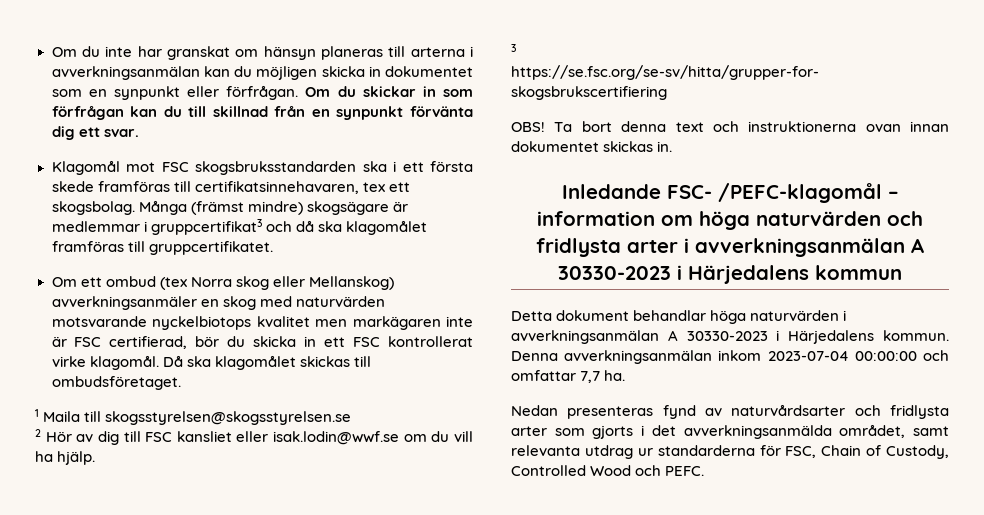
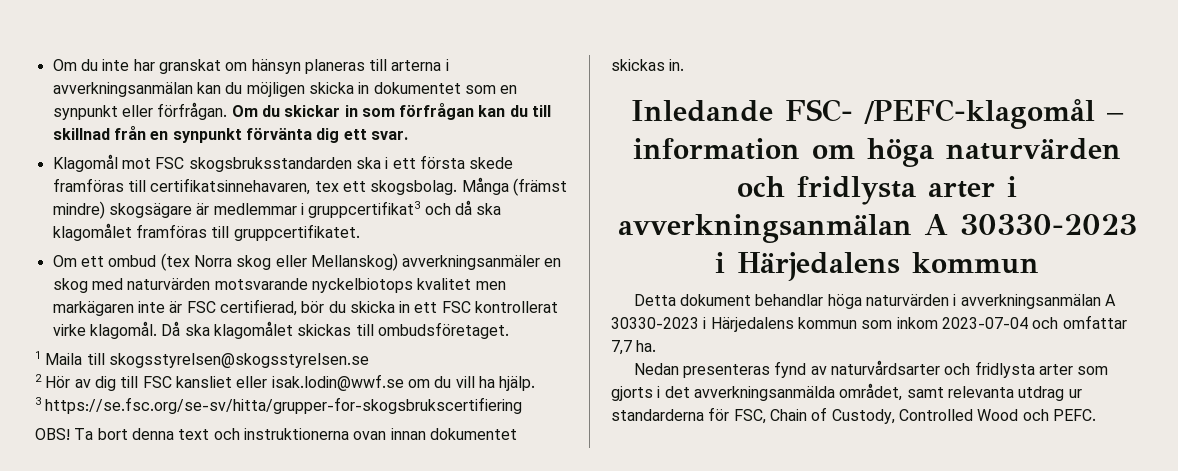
[883,330,949,341] [511,350,713,364] kommun. Denna avverkningsanmälan -> [797,317,893,329] kommun som
[854,351,917,361] 00:00:00 -> (1028, 323) none

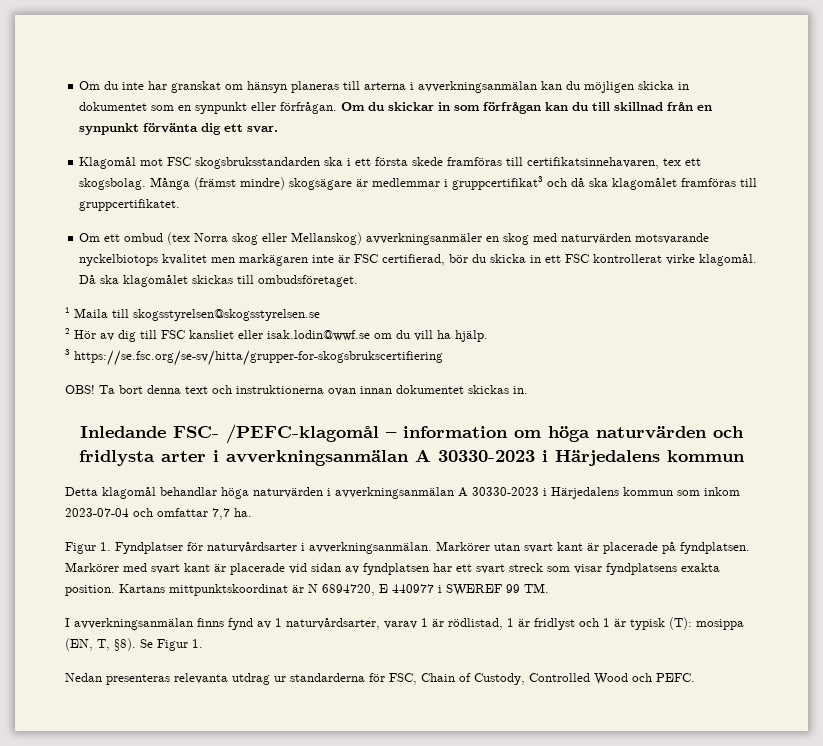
[679,294,751,306] dokument -> [102,487,156,499] klagomål
[633,360,1109,378] [611,383,944,401] Nedan presenteras fynd av naturvårdsarter och fridlysta arter som gjorts i det avverkningsanmälda området, samt -> [65,541,750,554] [65,562,720,575] [65,583,549,596] [65,617,744,630] [65,638,203,651] [65,673,170,685] Figur 1. Fyndplatser för naturvårdsarter i avverkningsanmälan. Markörer utan svart kant är placerade på fyndplatsen. Markörer med svart kant är placerade vid sidan av fyndplatsen har ett svart streck som visar fyndplatsens exakta position. Kartans mittpunktskoordinat är N 6894720, E 440977 i SWEREF 99 TM. // I avverkningsanmälan finns fynd av 1 naturvårdsarter, varav 1 är rödlistad, 1 är fridlyst och 1 är typisk (T): mosippa (EN, T, §8). Se Figur 1. // Nedan presenteras

